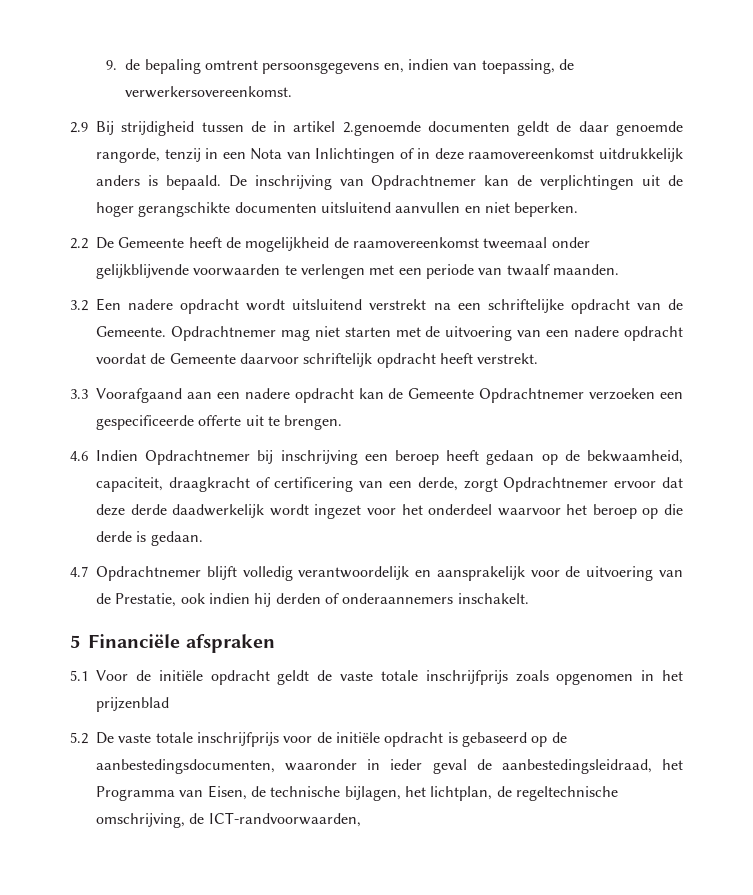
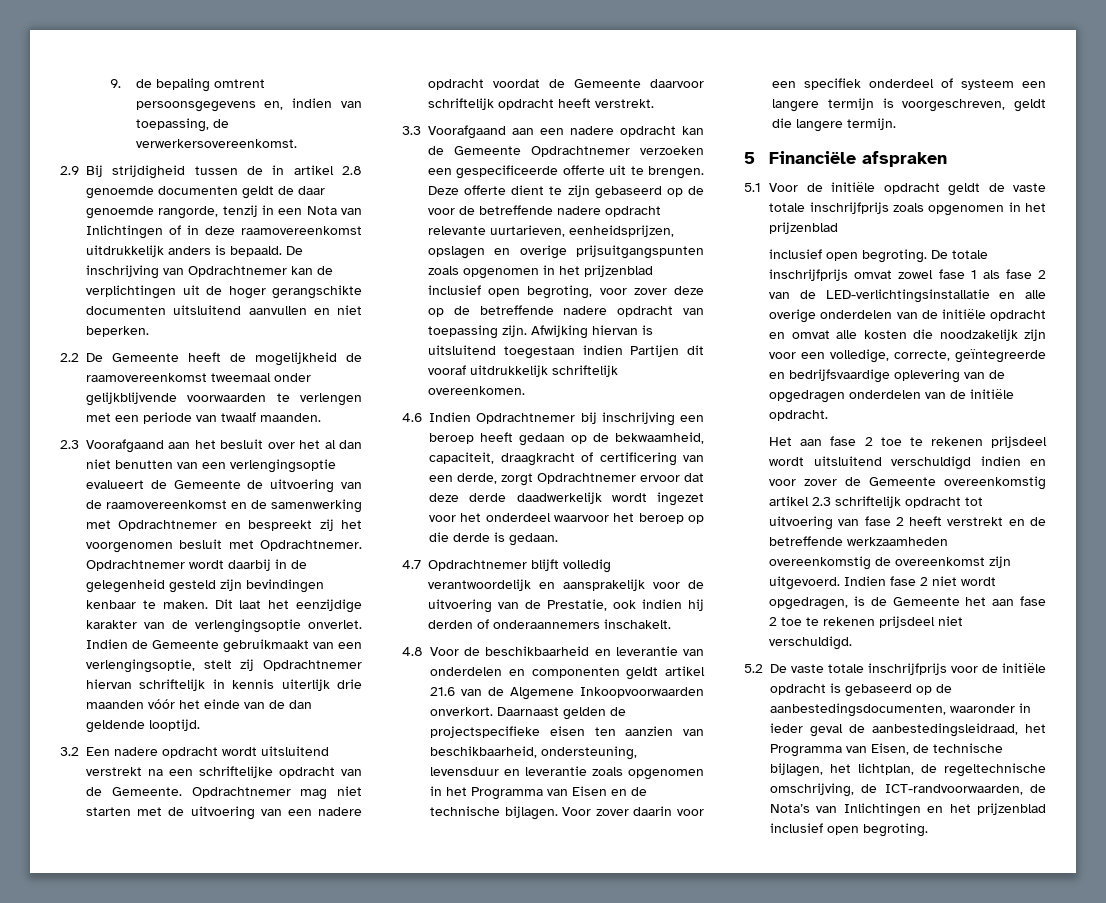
[342,121,421,136] 2.genoemde -> [342,166,362,175] [86,186,154,199] 2.8 genoemde
(619, 269) none -> [60,439,362,453] [86,459,336,473] [86,479,363,493] [86,499,362,513] [86,519,362,531] [86,539,362,553] [86,559,307,571] [86,579,324,593] [86,599,362,613] [86,619,362,633] [86,639,362,653] [86,659,362,673] [86,679,362,691] [86,699,312,709] [86,719,200,733] // 2.3 Voorafgaand aan het besluit over het al dan niet benutten van een verlengingsoptie evalueert de Gemeente de uitvoering van de raamovereenkomst en de samenwerking met Opdrachtnemer en bespreekt zij het voorgenomen besluit met Opdrachtnemer. Opdrachtnemer wordt daarbij in de gelegenheid gesteld zijn bevindingen kenbaar te maken. Dit laat het eenzijdige karakter van de verlengingsoptie onverlet. Indien de Gemeente gebruikmaakt van een verlengingsoptie, stelt zij Opdrachtnemer hiervan schriftelijk in kennis uiterlijk drie maanden vóór het einde van de dan geldende looptijd.
(343, 422) none -> [428,185,704,199] [428,205,661,217] [428,225,674,237] [428,245,704,259] [428,265,653,279] [428,285,704,299] [428,305,704,317] [428,325,653,339] [428,345,704,359] [428,365,618,377] [428,386,525,395] Deze offerte dient te zijn gebaseerd op de voor de betreffende nadere opdracht relevante uurtarieven, eenheidsprijzen, opslagen en overige prijsuitgangspunten zoals opgenomen in het prijzenblad inclusief open begroting, voor zover deze op de betreffende nadere opdracht van toepassing zijn. Afwijking hiervan is uitsluitend toegestaan indien Partijen dit vooraf uitdrukkelijk schriftelijk overeenkomen.
(529, 598) none -> [402,646,704,656] [430,666,705,680] [430,687,704,700] [430,707,626,720] [430,726,704,738] [430,746,637,760] [430,766,704,780] [430,786,647,800] [430,806,704,820] [772,78,1046,90] [772,98,1046,112] [772,118,896,132] // 4.8 Voor de beschikbaarheid en leverantie van onderdelen en componenten geldt artikel 21.6 van de Algemene Inkoopvoorwaarden onverkort. Daarnaast gelden de projectspecifieke eisen ten aanzien van beschikbaarheid, ondersteuning, levensduur en leverantie zoals opgenomen in het Programma van Eisen en de technische bijlagen. Voor zover daarin voor een specifiek onderdeel of systeem een langere termijn is voorgeschreven, geldt die langere termijn.
(169, 704) none -> [769,249,989,263] [769,269,1046,281] [769,289,1046,303] [769,309,1046,323] [769,329,1046,341] [769,349,1046,363] [769,369,1006,383] [769,389,1015,403] [769,410,829,421] [769,436,1047,448] [769,456,1046,470] [769,476,1046,490] [769,496,984,508] [769,516,1046,530] [769,536,949,546] [769,556,1012,570] [769,576,997,590] [769,596,1046,610] [769,616,964,628] [769,636,853,650] // inclusief open begroting. De totale inschrijfprijs omvat zowel fase 1 als fase 2 van de LED-verlichtingsinstallatie en alle overige onderdelen van de initiële opdracht en omvat alle kosten die noodzakelijk zijn voor een volledige, correcte, geïntegreerde en bedrijfsvaardige oplevering van de opgedragen onderdelen van de initiële opdracht. // Het aan fase 2 toe te rekenen prijsdeel wordt uitsluitend verschuldigd indien en voor zover de Gemeente overeenkomstig artikel 2.3 schriftelijk opdracht tot uitvoering van fase 2 heeft verstrekt en de betreffende werkzaamheden overeenkomstig de overeenkomst zijn uitgevoerd. Indien fase 2 niet wordt opgedragen, is de Gemeente het aan fase 2 toe te rekenen prijsdeel niet verschuldigd.
(361, 819) none -> [1030,784,1046,793] [770,803,1046,817] [770,823,928,837] de Nota’s van Inlichtingen en het prijzenblad inclusief open begroting.

